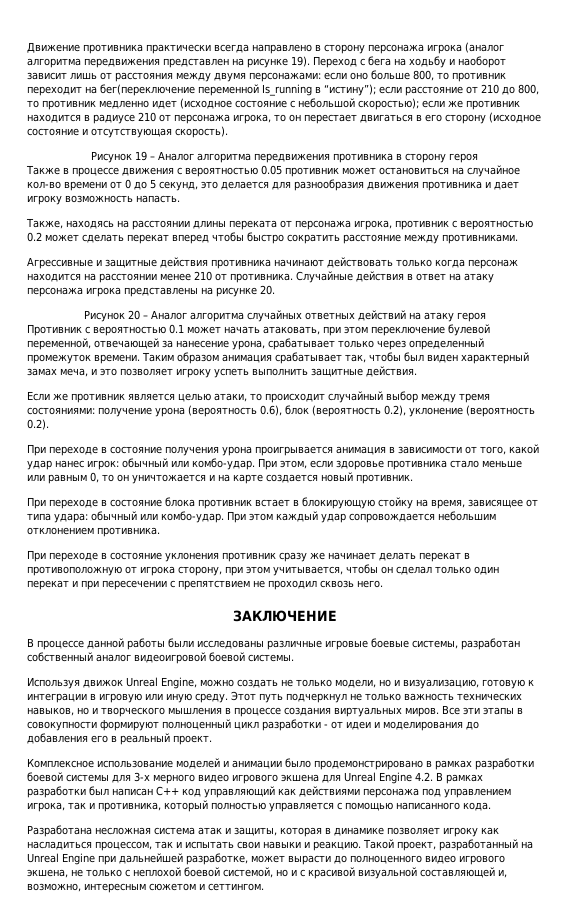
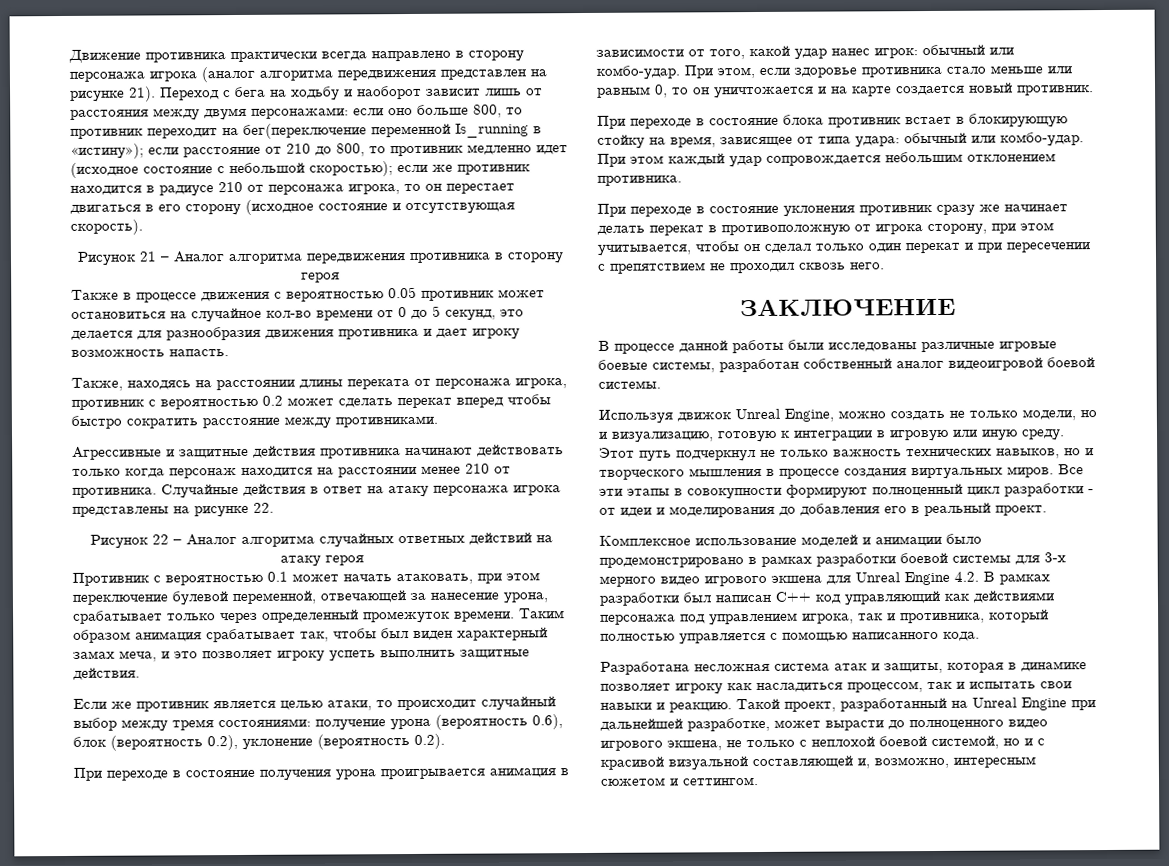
[291,56,310,67] 19). -> [128,86,156,102] 21).
[324,84,376,96] “истину”); -> [70,143,144,159] «истину»);
[135,151,147,161] 19 -> [138,251,157,262] 21
[260,285,275,295] [83,310,140,322] 20. // Рисунок 20 -> [253,502,274,513] [90,534,169,549] 22. // Рисунок 22

